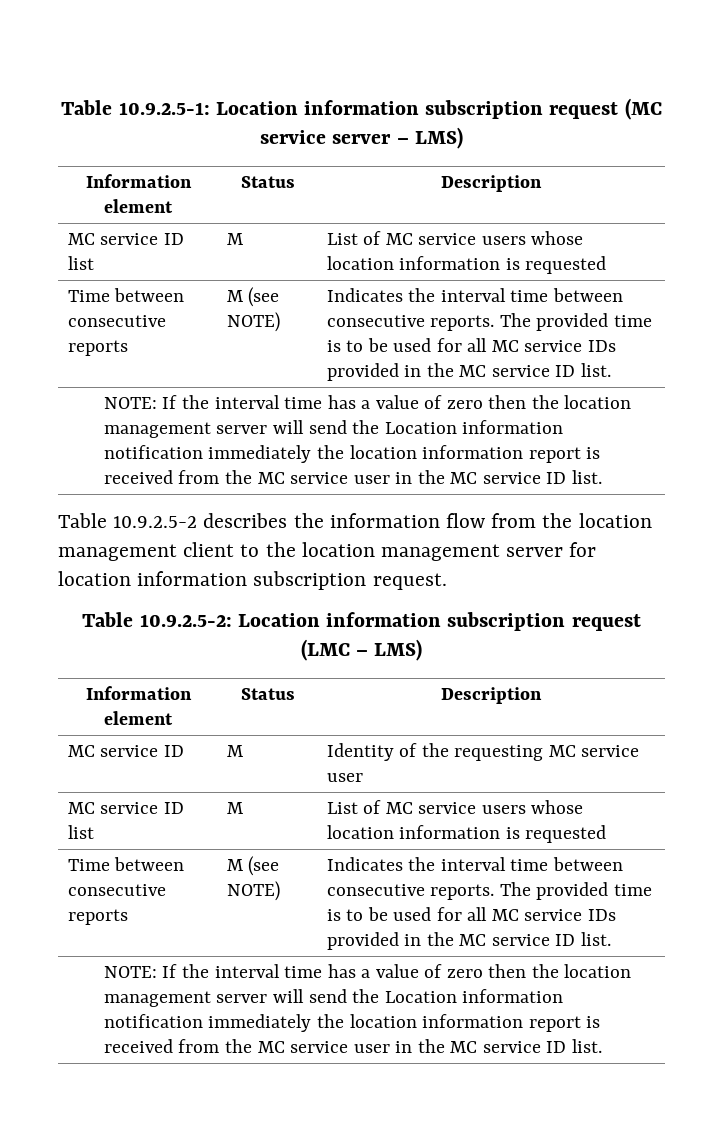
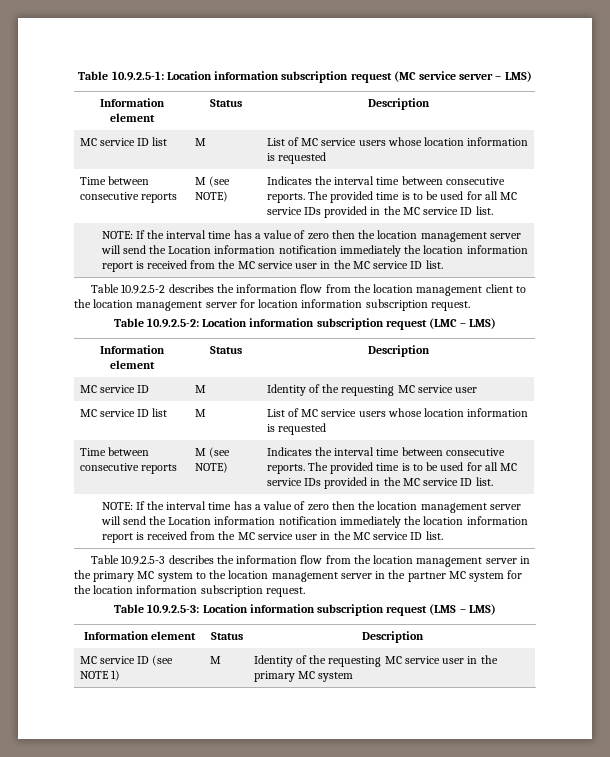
(602, 1046) none -> [91,555,530,567] [74,570,523,582] [74,585,305,597] [114,604,496,616] [83,631,197,640] [210,632,243,640] [361,631,424,643] [79,655,174,666] [79,670,120,681] [209,656,221,664] [253,655,498,667] [253,671,354,682] // Table 10.9.2.5-3 describes the information flow from the location management server in the primary MC system to the location management server in the partner MC system for the location information subscription request. // Table 10.9.2.5-3: Location information subscription request (LMS – LMS) // Information element | Status | Description // MC service ID (see NOTE 1) | M | Identity of the requesting MC service user in the primary MC system

